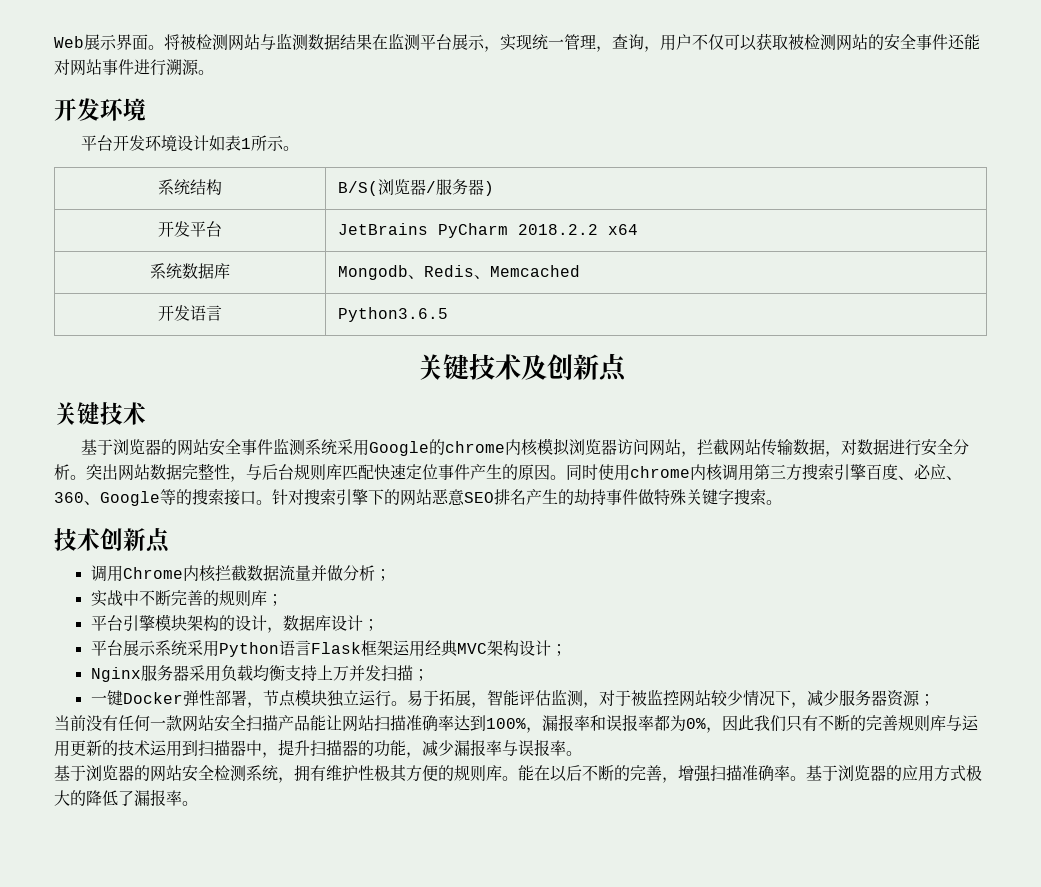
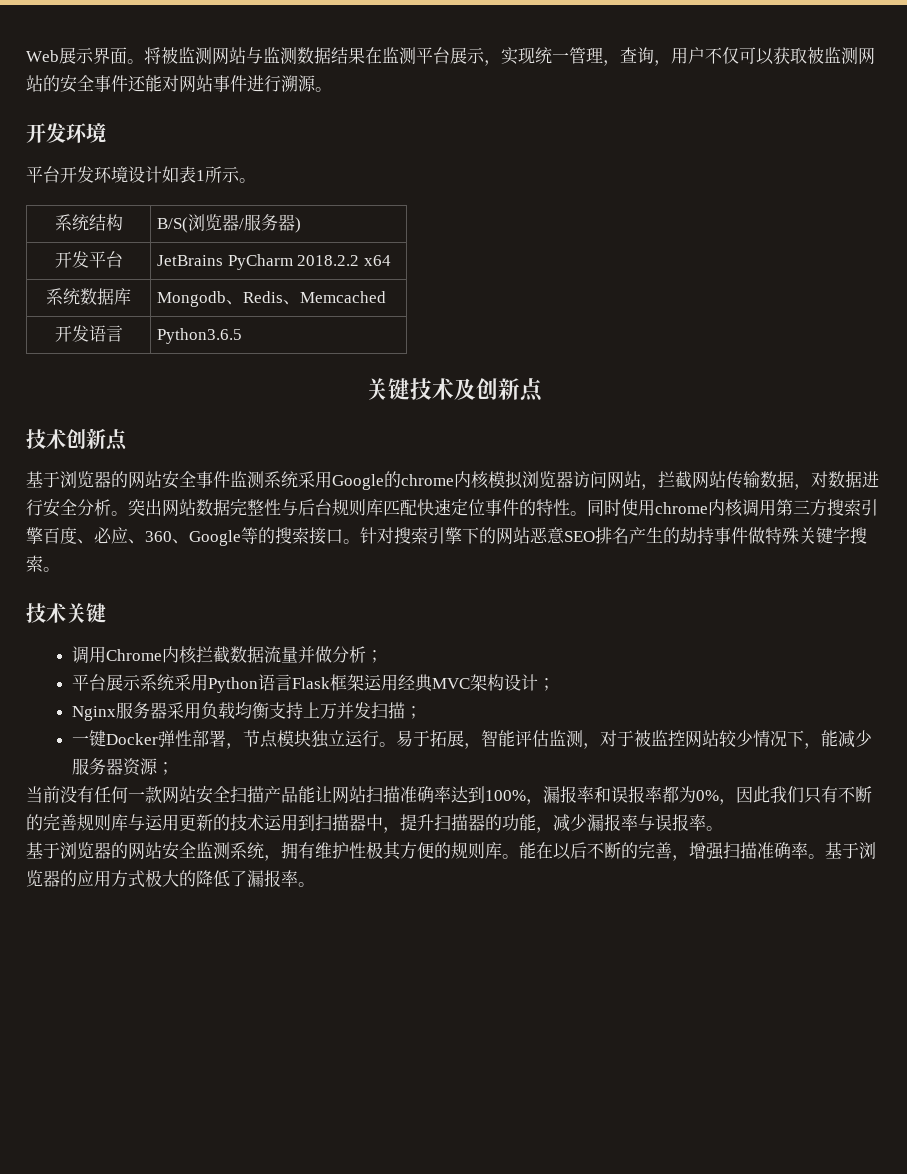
[196,34,212,50] 检 -> [178,47,195,63] 监
[804,34,820,50] 检 -> [824,47,841,63] 监
[54,402,146,425] 关键技术 -> [26,428,128,451] 技术创新点
[230,476,246,482] ， -> (281, 507) none
[470,464,550,480] 产生的原因 -> [519,499,570,517] 的特性
[100,528,170,553] 创新点 -> [66,603,106,623] 关键
[90,590,283,607] [90,614,379,633] // 实战中不断完善的规则库； // 平台引擎模块架构的设计，数据库设计； -> (384, 656) none
(807, 705) none -> [821,730,839,747] 能
[214,765,230,781] 检 -> [196,842,213,858] 监

